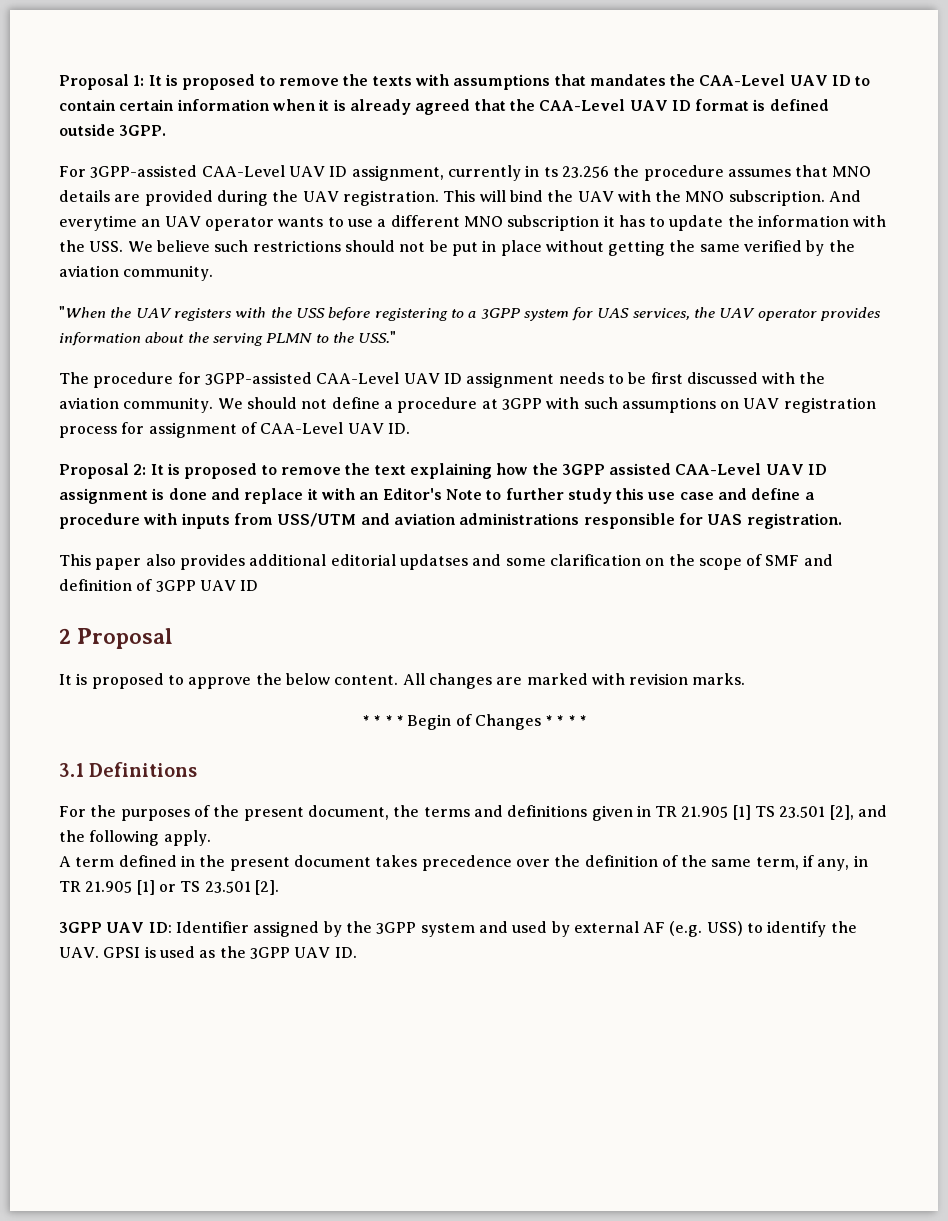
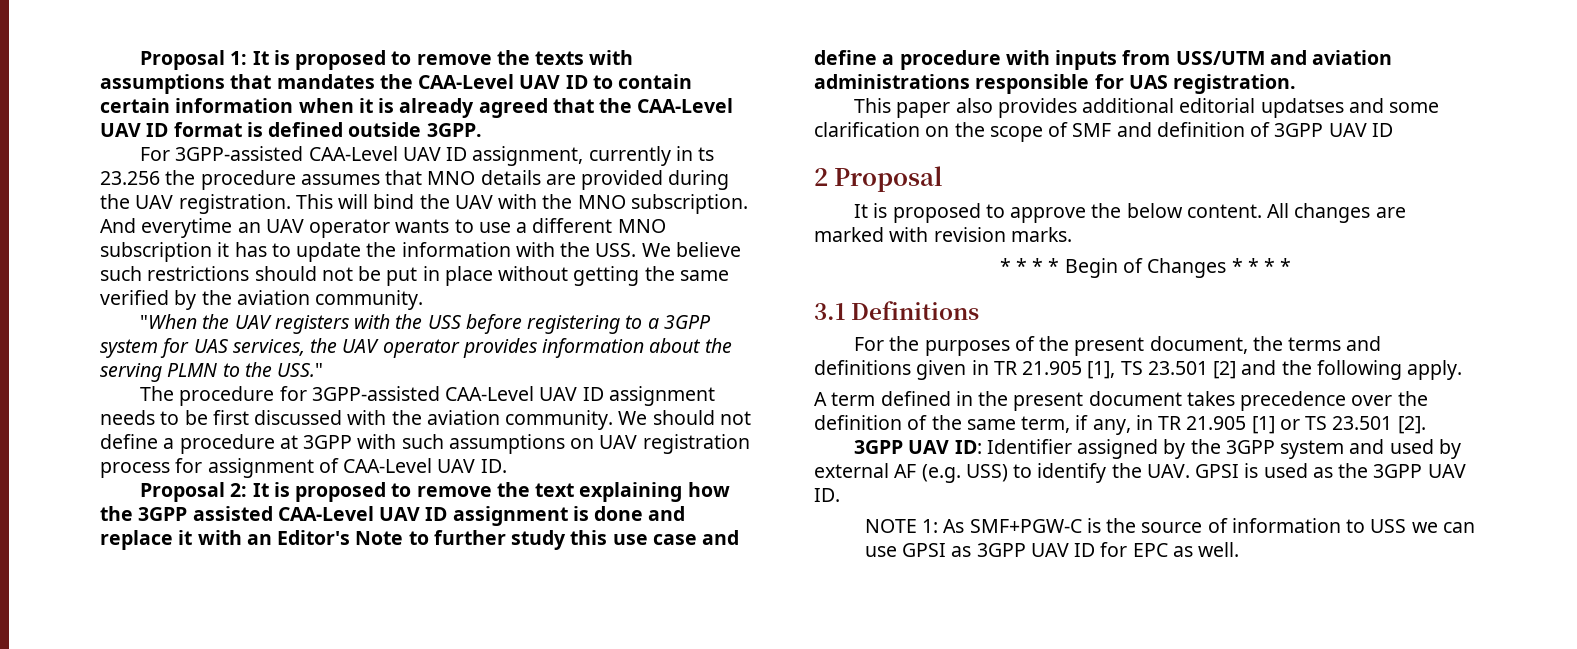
[732,805,854,820] [1] TS 23.501 [2], -> [1087,361,1237,379] [1], TS 23.501 [2]
(357, 952) none -> [864,518,1475,533] [864,542,1240,557] // NOTE 1: As SMF+PGW-C is the source of information to USS we can use GPSI as 3GPP UAV ID for EPC as well.

